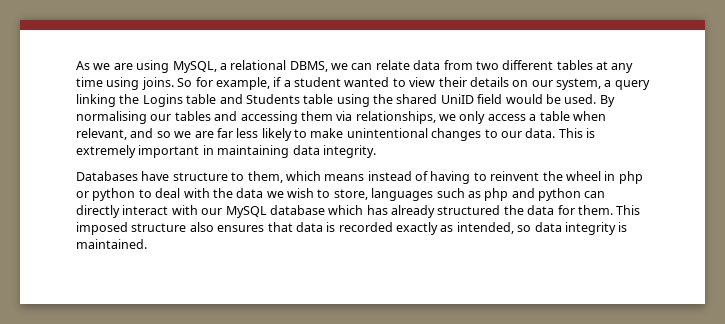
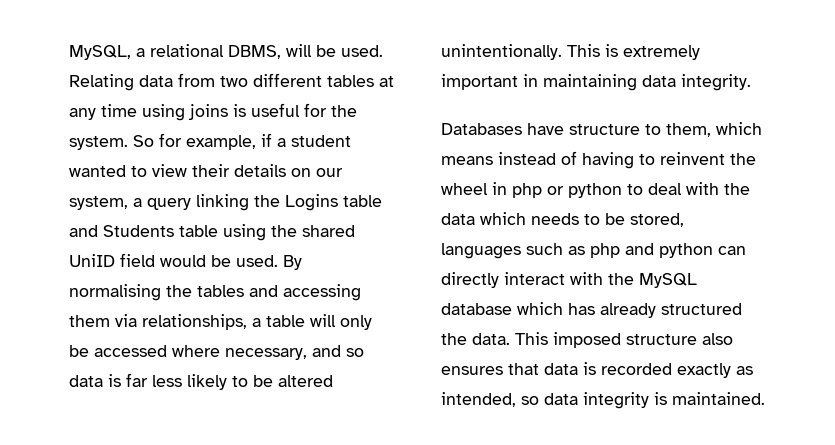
[76,60,410,73] As we are using MySQL, a relational DBMS, we can relate -> [69,44,383,60] [69,74,134,91] MySQL, a relational DBMS, will be used. Relating
[141,77,174,90] joins. -> [188,103,357,120] [69,136,128,150] joins is useful for the system.
[150,114,172,121] our -> [166,285,192,297] the
[439,111,606,124] [76,128,556,141] we only access a table when relevant, and so we are far less likely to make unintentional changes to our data. -> [252,314,372,330] [69,345,364,360] [69,373,333,390] [441,44,562,60] a table will only be accessed where necessary, and so data is far less likely to be altered unintentionally.
[266,188,368,200] we wish to store, -> [480,212,684,227] which needs to be stored,
[201,208,223,215] our -> [608,273,634,285] the
[527,205,613,215] data for them. -> [472,333,510,345] data.

